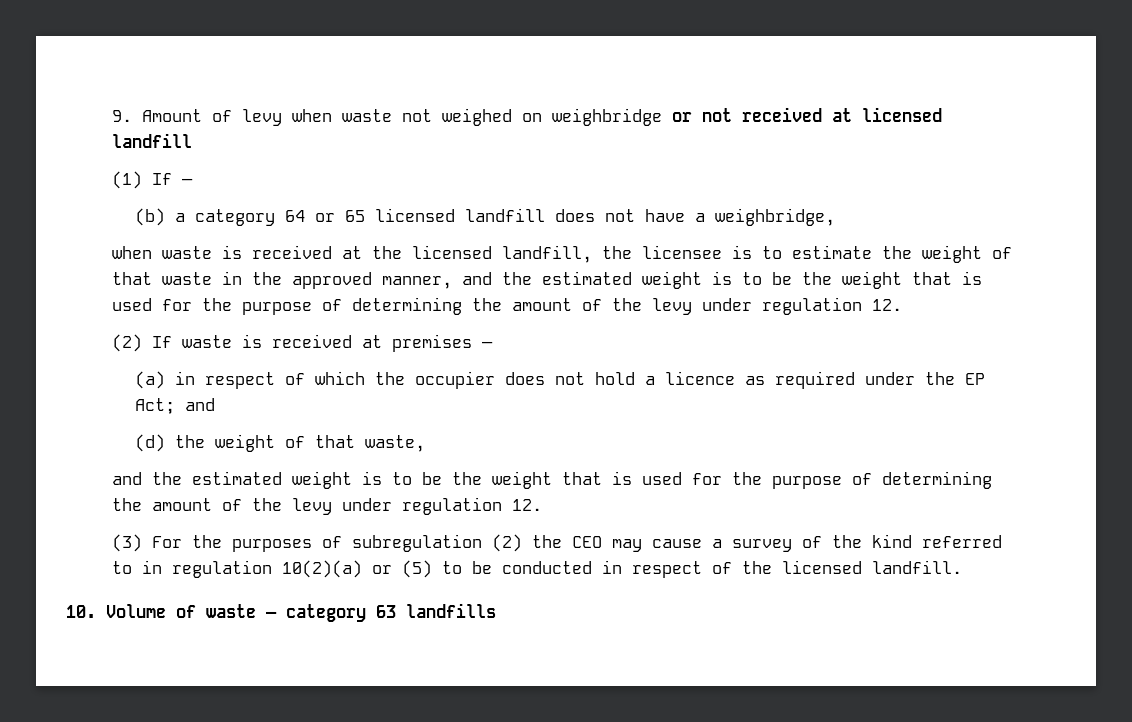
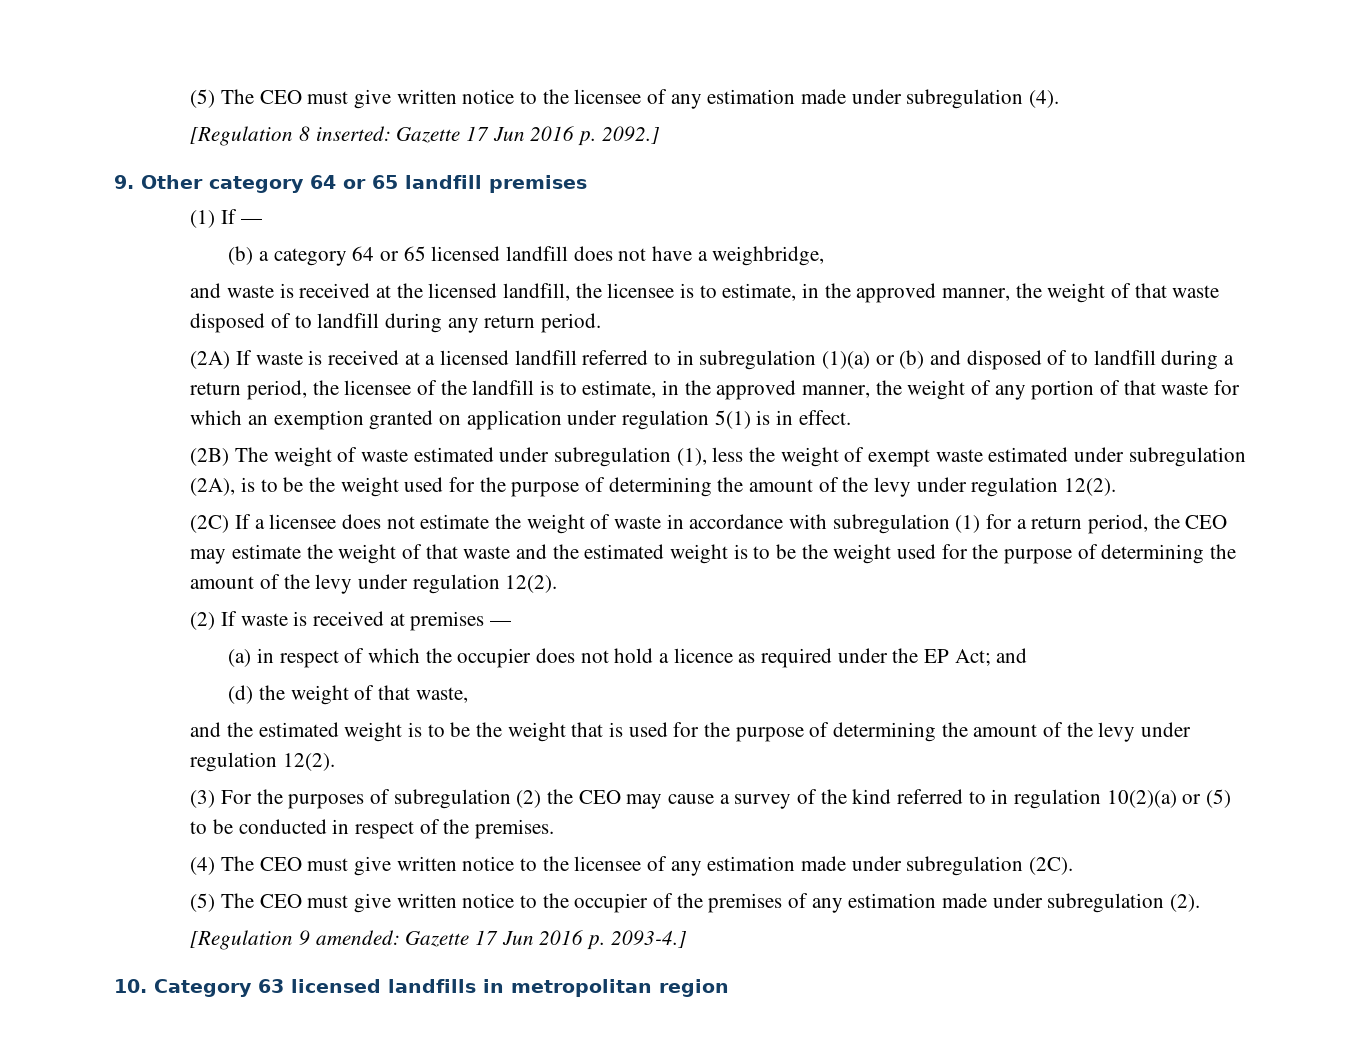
[112,107,943,126] [112,133,193,148] 9. Amount of levy when waste not weighed on weighbridge or not received at licensed landfill -> [190,89,1059,109] [190,126,660,146] [114,175,587,193] (5) The CEO must give written notice to the licensee of any estimation made under subregulation (4). // [Regulation 8 inserted: Gazette 17 Jun 2016 p. 2092.] // 9. Other category 64 or 65 landfill premises
[112,246,153,259] when -> [190,283,222,298] and
[792,245,1013,263] [112,271,983,289] estimate the weight of that waste in the approved manner, and the estimated weight is to be the weight that is -> [722,283,1220,303] [190,313,601,333] [190,350,1234,370] [190,380,1240,400] [190,410,851,430] [190,447,1246,467] [190,477,399,497] estimate, in the approved manner, the weight of that waste disposed of to landfill during any return period. // (2A) If waste is received at a licensed landfill referred to in subregulation (1)(a) or (b) and disposed of to landfill during a return period, the licensee of the landfill is to estimate, in the approved manner, the weight of any portion of that waste for which an exemption granted on application under regulation 5(1) is in effect. // (2B) The weight of waste estimated under subregulation (1), less the weight of exempt waste estimated under subregulation (2A), is to be the weight
[872,299,903,311] 12. -> [1063,478,1116,496] [190,514,1228,534] [190,544,1236,564] [190,574,558,594] 12(2). // (2C) If a licensee does not estimate the weight of waste in accordance with subregulation (1) for a return period, the CEO may estimate the weight of that waste and the estimated weight is to be the weight used for the purpose of determining the amount of the levy under regulation 12(2).
[512,499,543,511] 12. -> [282,753,335,771] 12(2).
[782,560,963,574] [66,603,496,622] licensed landfill. // 10. Volume of waste — category 63 landfills -> [474,819,554,839] [190,856,1073,876] [190,893,1200,913] [190,930,687,950] [114,979,729,997] premises. // (4) The CEO must give written notice to the licensee of any estimation made under subregulation (2C). // (5) The CEO must give written notice to the occupier of the premises of any estimation made under subregulation (2). // [Regulation 9 amended: Gazette 17 Jun 2016 p. 2093-4.] // 10. Category 63 licensed landfills in metropolitan region

